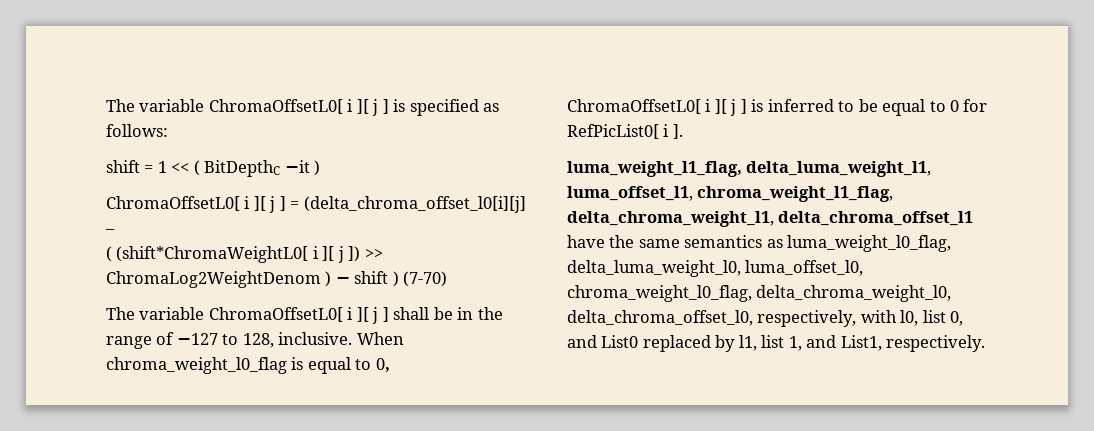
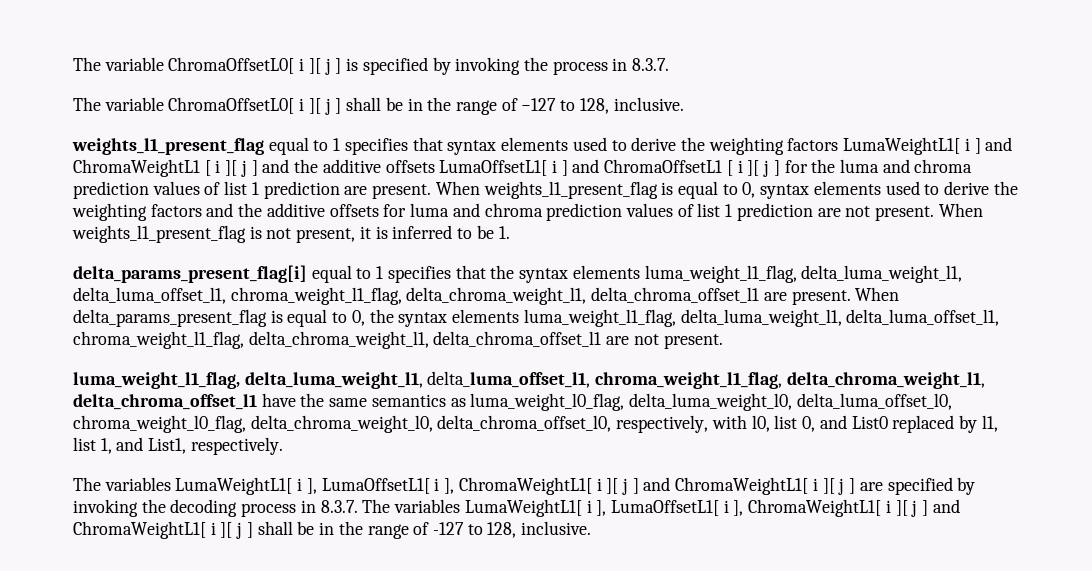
[483,103,500,112] [106,124,168,137] [106,160,321,177] [106,196,526,213] [105,229,115,234] [106,246,383,263] [106,271,448,288] as follows: // shift = 1 << ( BitDepthC −it ) // ChromaOffsetL0[ i ][ j ] = (delta_chroma_offset_l0[i][j] – // ( (shift*ChromaWeightL0[ i ][ j ]) >> ChromaLog2WeightDenom ) − shift ) (7-70) -> [432,57,670,75] by invoking the process in 8.3.7.
[356,332,404,345] [106,357,390,374] [567,99,988,116] [567,124,683,139] [567,161,932,177] [567,186,693,201] When chroma_weight_l0_flag is equal to 0, ChromaOffsetL0[ i ][ j ] is inferred to be equal to 0 for RefPicList0[ i ]. // luma_weight_l1_flag, delta_luma_weight_l1, luma_offset_l1, -> [72,137,1013,155] [73,159,973,177] [73,181,1018,199] [72,203,983,221] [72,225,510,243] [73,265,963,283] [73,287,900,305] [73,309,1000,327] [73,331,723,349] [73,371,591,389] // weights_l1_present_flag equal to 1 specifies that syntax elements used to derive the weighting factors LumaWeightL1[ i ] and ChromaWeightL1 [ i ][ j ] and the additive offsets LumaOffsetL1[ i ] and ChromaOffsetL1 [ i ][ j ] for the luma and chroma prediction values of list 1 prediction are present. When weights_l1_present_flag is equal to 0, syntax elements used to derive the weighting factors and the additive offsets for luma and chroma prediction values of list 1 prediction are not present. When weights_l1_present_flag is not present, it is inferred to be 1. // delta_params_present_flag[i] equal to 1 specifies that the syntax elements luma_weight_l1_flag, delta_luma_weight_l1, delta_luma_offset_l1, chroma_weight_l1_flag, delta_chroma_weight_l1, delta_chroma_offset_l1 are present. When delta_params_present_flag is equal to 0, the syntax elements luma_weight_l1_flag, delta_luma_weight_l1, delta_luma_offset_l1, chroma_weight_l1_flag, delta_chroma_weight_l1, delta_chroma_offset_l1 are not present. // luma_weight_l1_flag, delta_luma_weight_l1, delta_luma_offset_l1,
[745,260,864,276] luma_offset_l0, -> [796,393,952,410] delta_luma_offset_l0,
(986, 343) none -> [73,477,976,495] [73,499,960,517] [73,521,592,539] // The variables LumaWeightL1[ i ], LumaOffsetL1[ i ], ChromaWeightL1[ i ][ j ] and ChromaWeightL1[ i ][ j ] are specified by invoking the decoding process in 8.3.7. The variables LumaWeightL1[ i ], LumaOffsetL1[ i ], ChromaWeightL1[ i ][ j ] and ChromaWeightL1[ i ][ j ] shall be in the range of -127 to 128, inclusive.

